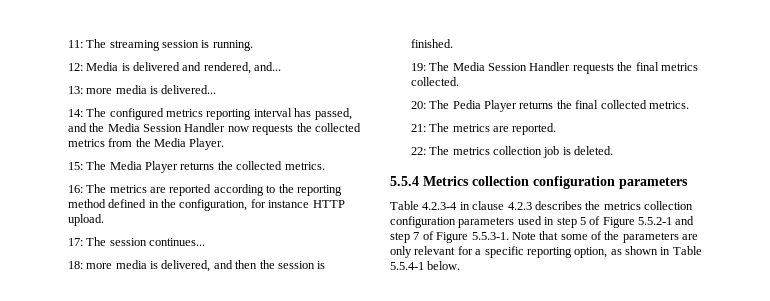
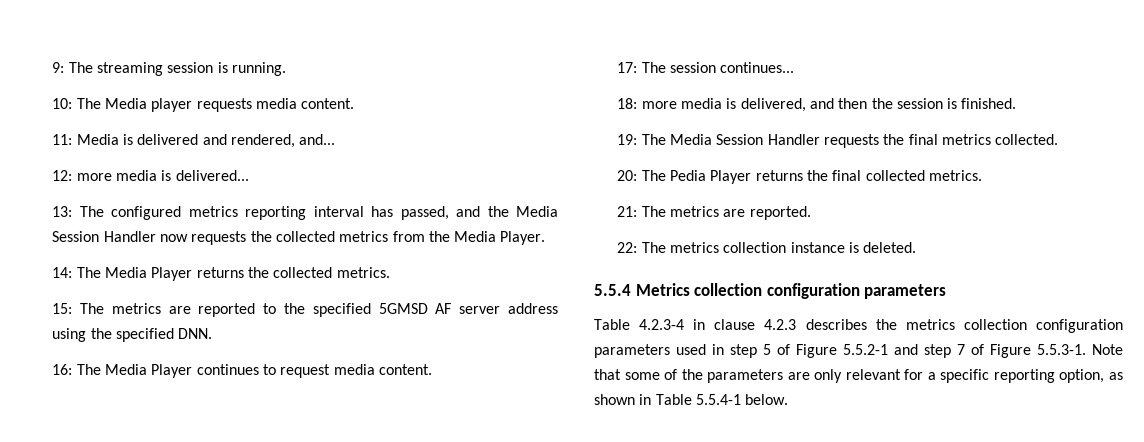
[67,40,83,48] 11: -> [52,62,65,73] 9:
[67,63,83,71] 12: -> [52,98,355,112] [52,134,73,145] 10: The Media player requests media content. // 11:
[67,86,83,94] 13: -> [52,170,73,181] 12:
[67,109,83,117] 14: -> [52,206,73,217] 13:
[67,162,83,170] 15: -> [52,267,73,278] 14:
[67,185,83,193] 16: -> [52,303,73,314] 15:
[213,184,264,196] according -> (256, 310) none
[296,185,342,196] [67,199,345,211] [67,214,104,226] reporting method defined in the configuration, for instance HTTP upload. -> [312,303,558,317] [52,328,213,342] [52,364,432,378] specified 5GMSD AF server address using the specified DNN. // 16: The Media Player continues to request media content.
[543,146,560,158] job -> [790,242,845,253] instance

